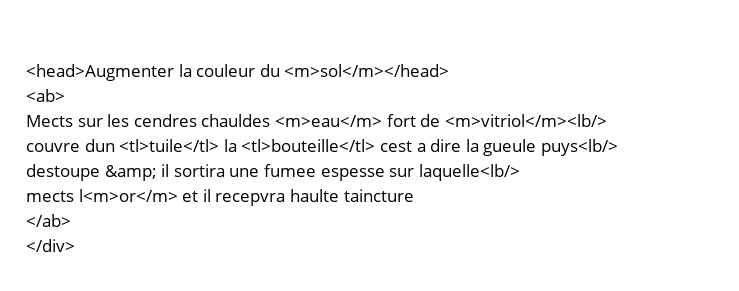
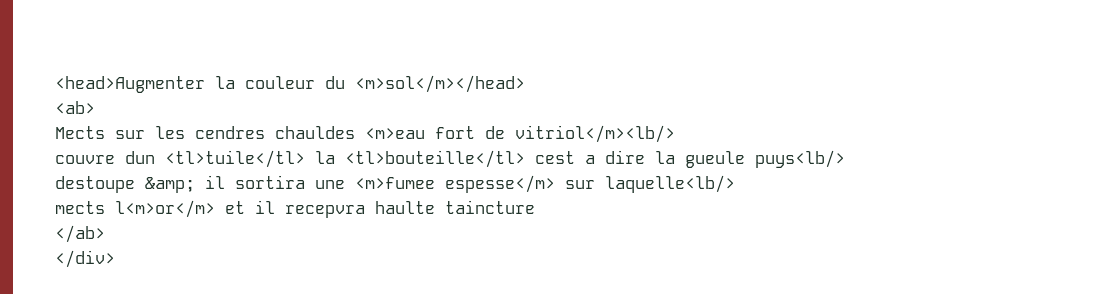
[274,115,382,127] <m>eau</m> -> [365,128,425,139] <m>eau
[444,114,607,127] <m>vitriol</m><lb/> -> [515,125,675,143] vitriol</m><lb/>
[263,164,385,181] fumee espesse -> [355,175,555,193] <m>fumee espesse</m>

